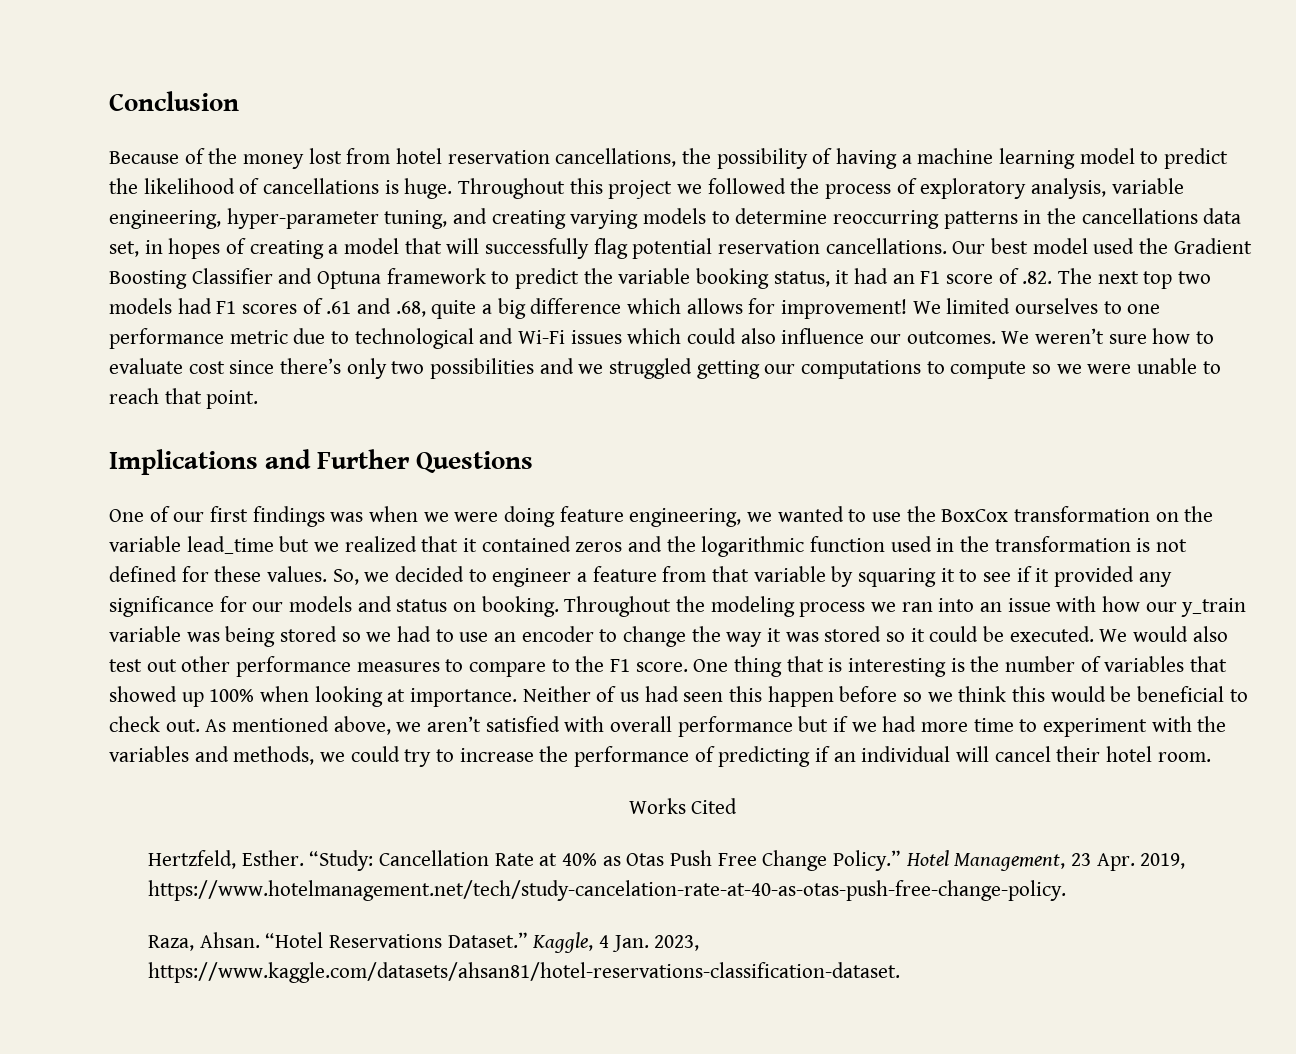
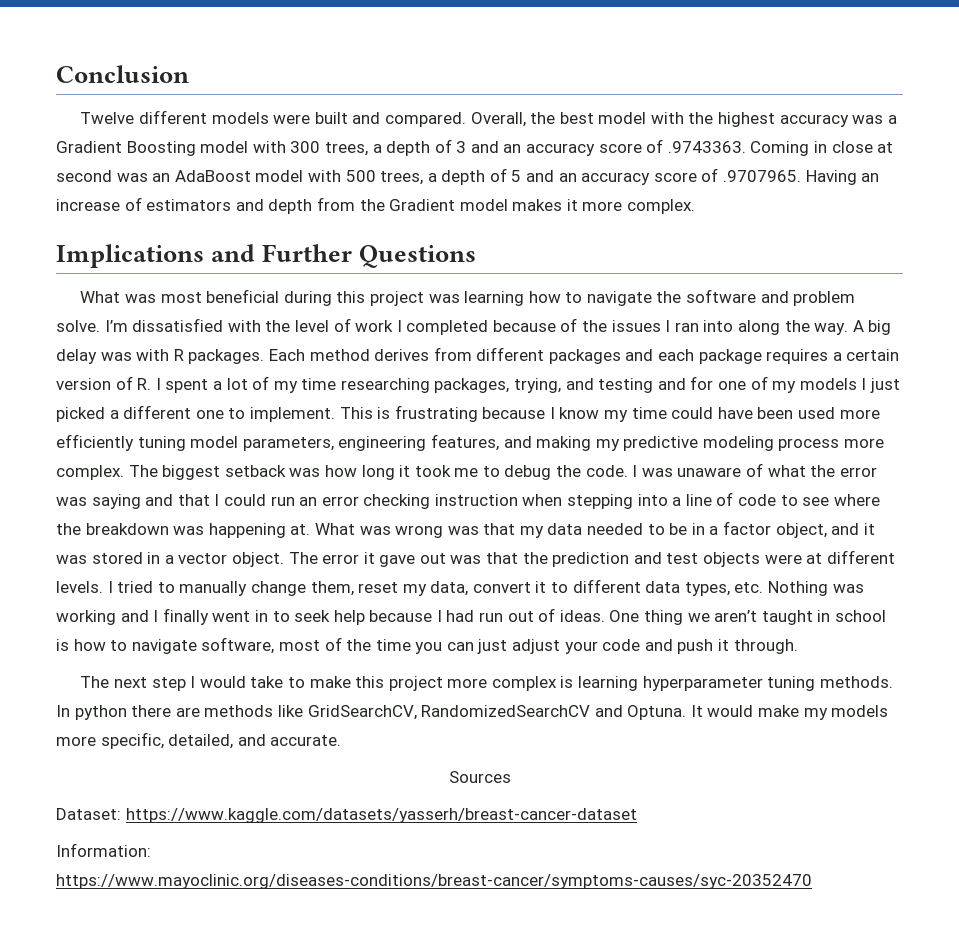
[109,148,1229,169] [109,178,1184,199] [109,208,1242,229] [109,238,1252,259] [109,268,1212,289] [109,298,1161,319] [109,328,1215,349] [109,358,1221,379] [109,388,259,409] [109,449,534,475] [109,506,1214,527] [109,536,1188,557] [109,566,1172,587] [109,596,1247,617] [109,626,1228,647] [109,656,1228,677] [109,686,1248,707] [109,716,1227,737] [109,746,1211,767] [628,798,738,814] [148,850,1186,871] [148,880,1067,901] [148,932,700,953] [148,962,901,983] Because of the money lost from hotel reservation cancellations, the possibility of having a machine learning model to predict the likelihood of cancellations is huge. Throughout this project we followed the process of exploratory analysis, variable engineering, hyper-parameter tuning, and creating varying models to determine reoccurring patterns in the cancellations data set, in hopes of creating a model that will successfully flag potential reservation cancellations. Our best model used the Gradient Boosting Classifier and Optuna framework to predict the variable booking status, it had an F1 score of .82. The next top two models had F1 scores of .61 and .68, quite a big difference which allows for improvement! We limited ourselves to one performance metric due to technological and Wi-Fi issues which could also influence our outcomes. We weren’t sure how to evaluate cost since there’s only two possibilities and we struggled getting our computations to compute so we were unable to reach that point. // Implications and Further Questions // One of our first findings was when we were doing feature engineering, we wanted to use the BoxCox transformation on the variable lead_time but we realized that it contained zeros and the logarithmic function used in the transformation is not defined for these values. So, we decided to engineer a feature from that variable by squaring it to see if it provided any significance for our models and status on booking. Throughout the modeling process we ran into an issue with how our y_train variable was being stored so we had to use an encoder to change the way it was stored so it could be executed. We would also test out other performance measures to compare to the F1 score. One thing that is interesting is the number of variables that showed up 100% when looking at importance. Neither of us had seen this happen before so we think this would be beneficial to check out. As mentioned above, we aren’t satisfied with overall performance but if we had more time to experiment with the variables and methods, we could try to increase the performance of predicting if an individual will cancel their hotel room. // Works Cited // Hertzfeld, Esther. “Study: Cancellation Rate at 40% as Otas Push Free Change Policy.” Hotel Management, 23 Apr. 2019, https://www.hotelmanagement.net/tech/study-cancelation-rate-at-40-as-otas-push-free-change-policy. // Raza, Ahsan. “Hotel Reservations Dataset.” Kaggle, 4 Jan. 2023, https://www.kaggle.com/datasets/ahsan81/hotel-reservations-classification-dataset. -> [80,110,897,127] [56,139,894,156] [56,168,880,185] [56,197,696,214] [56,244,477,268] [80,289,856,306] [56,318,892,335] [56,347,900,364] [56,376,900,393] [56,405,880,422] [56,434,885,451] [56,463,877,480] [56,492,880,509] [56,521,875,538] [56,550,895,567] [56,579,864,596] [56,608,886,625] [56,637,798,654] [80,676,893,691] [56,705,889,720] [56,732,342,749] [448,771,511,783] [56,808,637,823] [56,843,151,857] [56,874,812,889] Twelve different models were built and compared. Overall, the best model with the highest accuracy was a Gradient Boosting model with 300 trees, a depth of 3 and an accuracy score of .9743363. Coming in close at second was an AdaBoost model with 500 trees, a depth of 5 and an accuracy score of .9707965. Having an increase of estimators and depth from the Gradient model makes it more complex. // Implications and Further Questions // What was most beneficial during this project was learning how to navigate the software and problem solve. I’m dissatisfied with the level of work I completed because of the issues I ran into along the way. A big delay was with R packages. Each method derives from different packages and each package requires a certain version of R. I spent a lot of my time researching packages, trying, and testing and for one of my models I just picked a different one to implement. This is frustrating because I know my time could have been used more efficiently tuning model parameters, engineering features, and making my predictive modeling process more complex. The biggest setback was how long it took me to debug the code. I was unaware of what the error was saying and that I could run an error checking instruction when stepping into a line of code to see where the breakdown was happening at. What was wrong was that my data needed to be in a factor object, and it was stored in a vector object. The error it gave out was that the prediction and test objects were at different levels. I tried to manually change them, reset my data, convert it to different data types, etc. Nothing was working and I finally went in to seek help because I had run out of ideas. One thing we aren’t taught in school is how to navigate software, most of the time you can just adjust your code and push it through. // The next step I would take to make this project more complex is learning hyperparameter tuning methods. In python there are methods like GridSearchCV, RandomizedSearchCV and Optuna. It would make my models more specific, detailed, and accurate. // Sources // Dataset: https://www.kaggle.com/datasets/yasserh/breast-cancer-dataset // Information: https://www.mayoclinic.org/diseases-conditions/breast-cancer/symptoms-causes/syc-20352470

